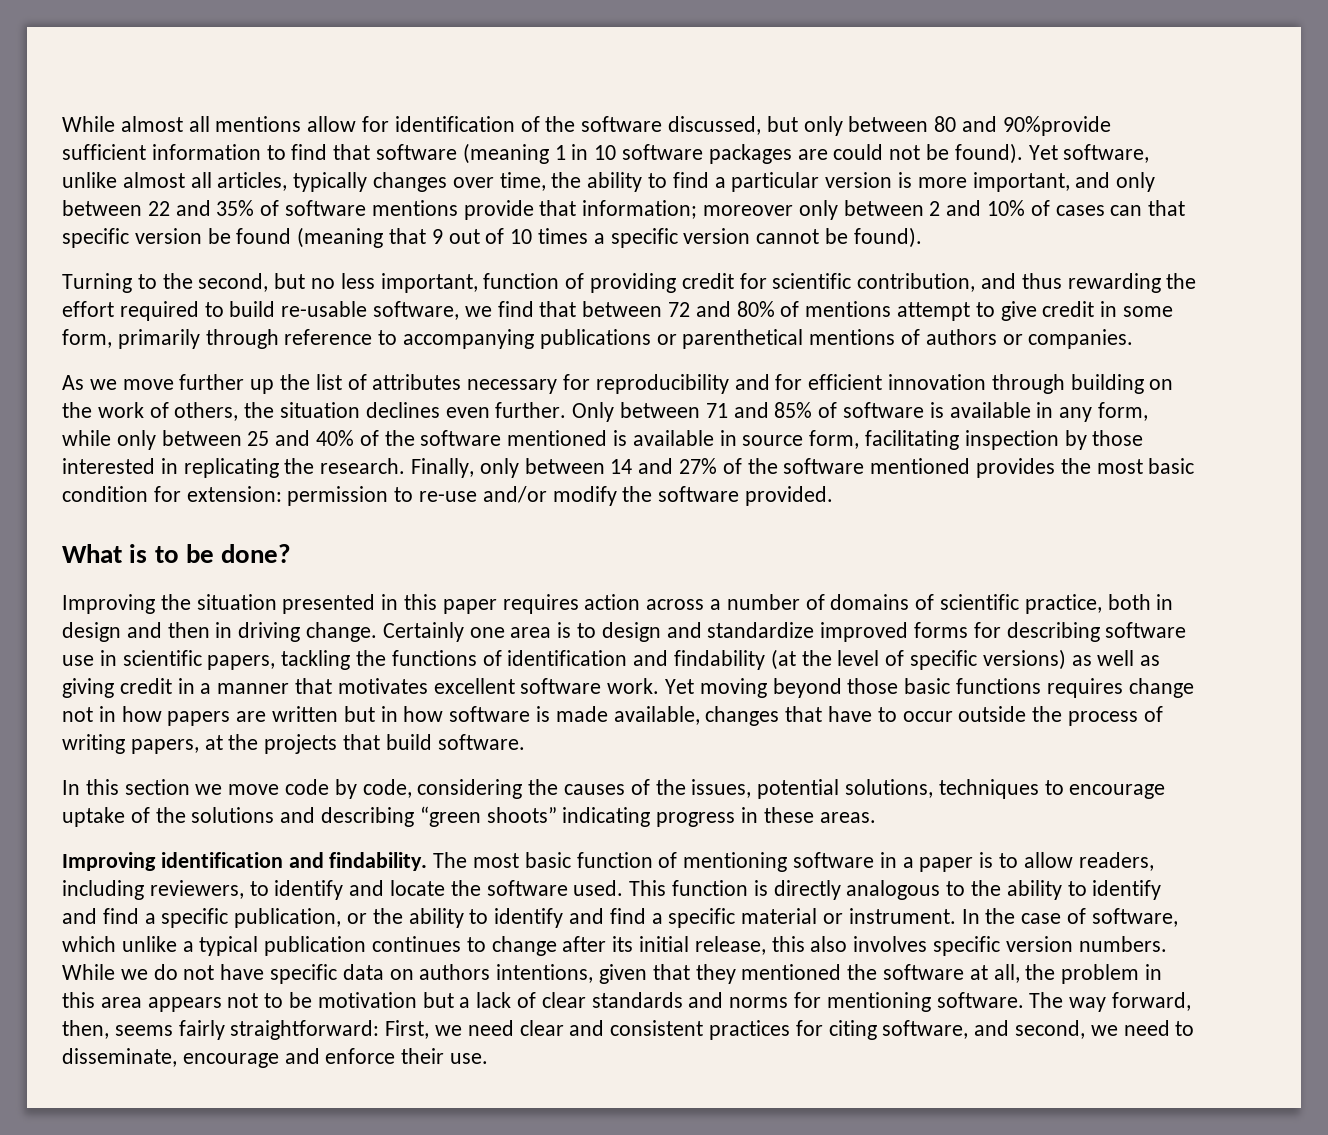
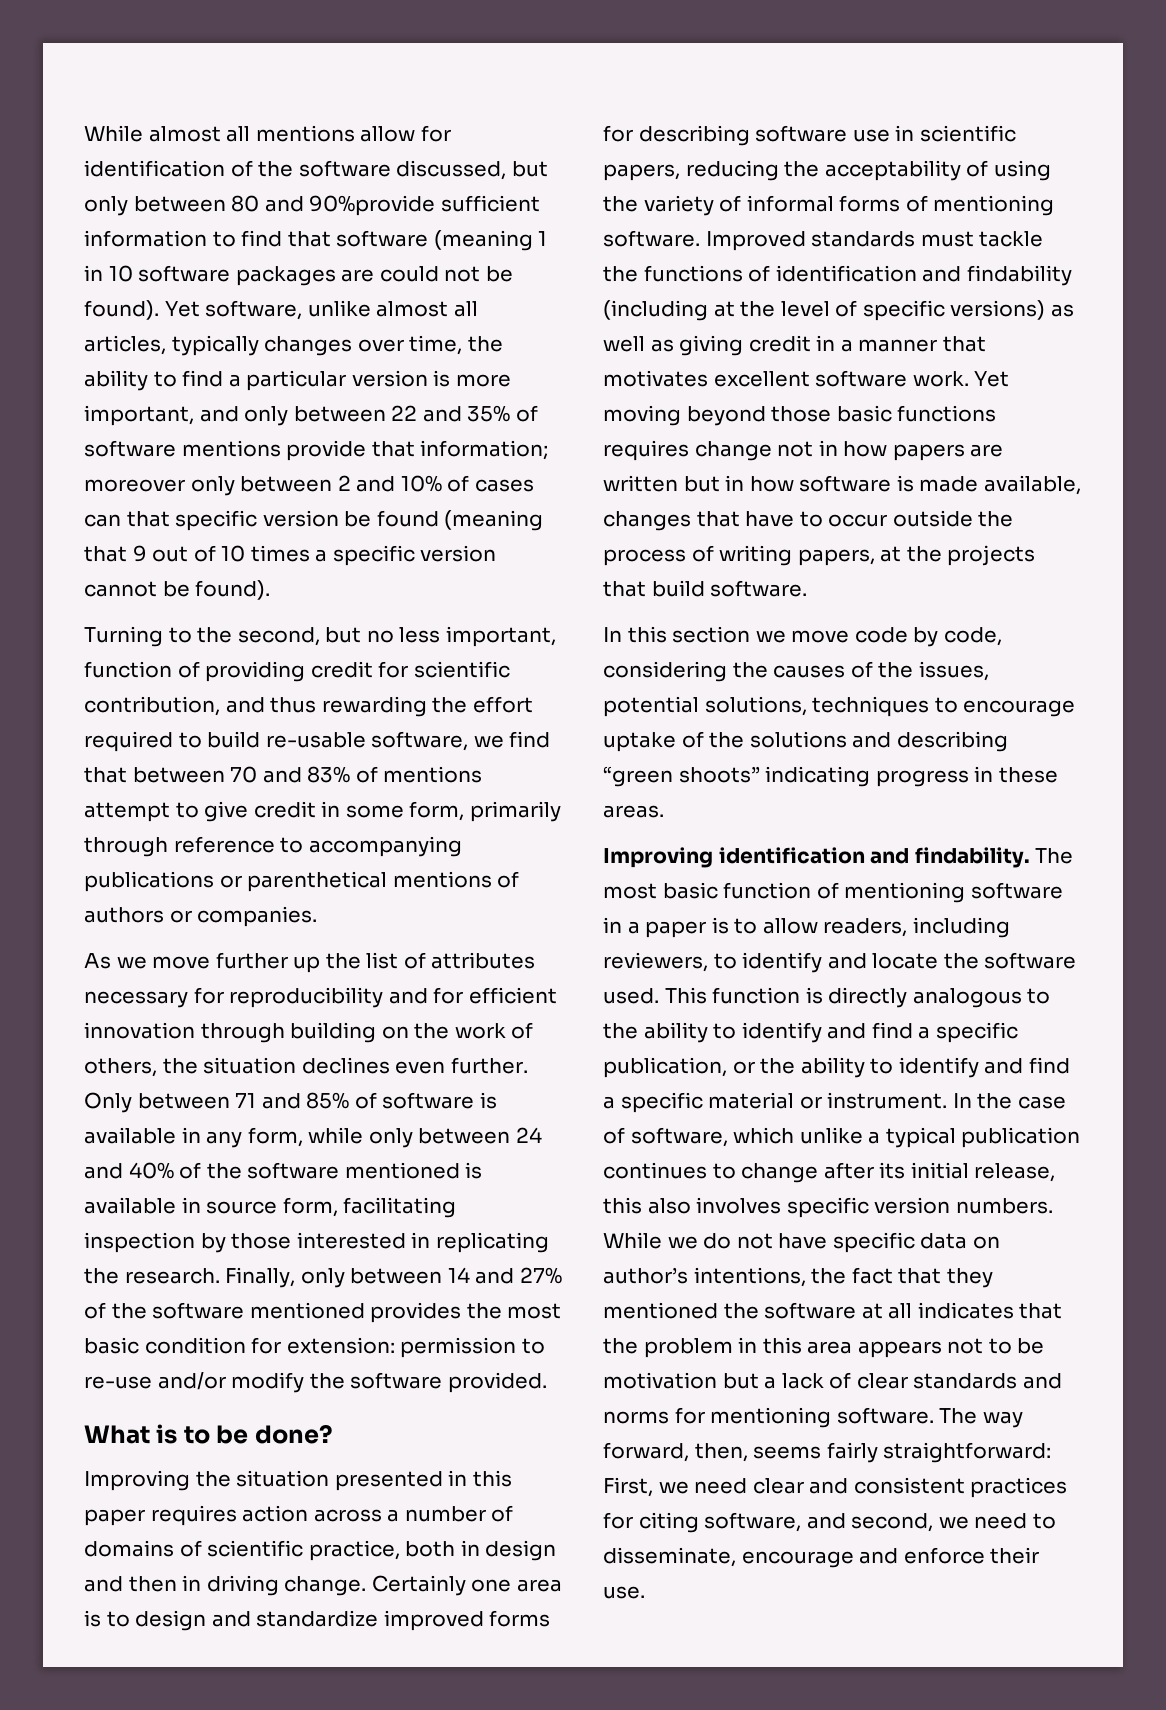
[668,301,775,317] 72 and 80% -> [230,766,351,783] 70 and 83%
[247,431,270,446] 25 -> [515,1127,542,1143] 24
[281,650,351,670] tackling -> [685,160,1051,181] [603,195,1055,216] [603,230,1044,251] reducing the acceptability of using the variety of informal forms of mentioning software. Improved standards must tackle
[770,649,796,670] (at -> [603,300,735,321] (including at
[419,964,648,984] authors intentions, given -> [603,1267,893,1287] author’s intentions, the fact
[993,964,1020,983] all, -> [888,1302,1063,1319] all indicates that

